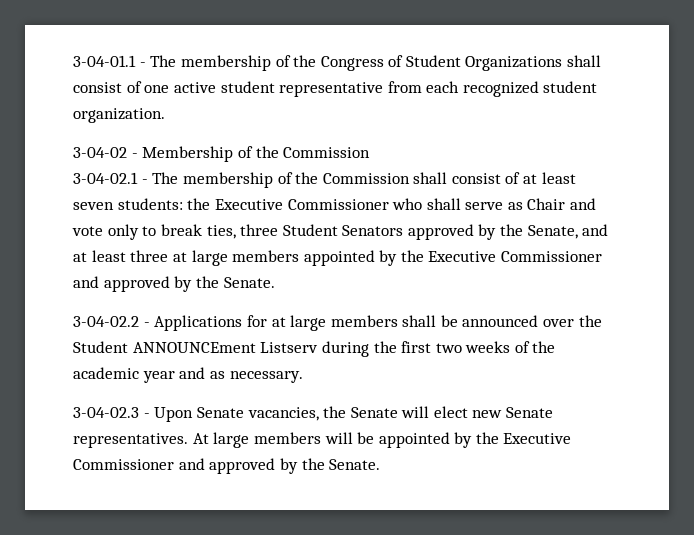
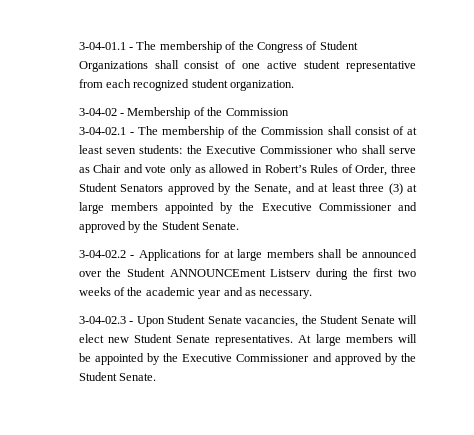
[142,224,236,239] to break ties, -> [194,164,388,176] as allowed in Robert’s Rules of Order,
(169, 256) none -> [388,183,403,195] (3)
(219, 282) none -> [161,221,200,230] Student
(194, 414) none -> [167,315,206,324] Student
(347, 412) none -> [320,315,359,324] Student
(503, 414) none -> [133,334,172,343] Student
(325, 464) none -> [78,372,117,381] Student

